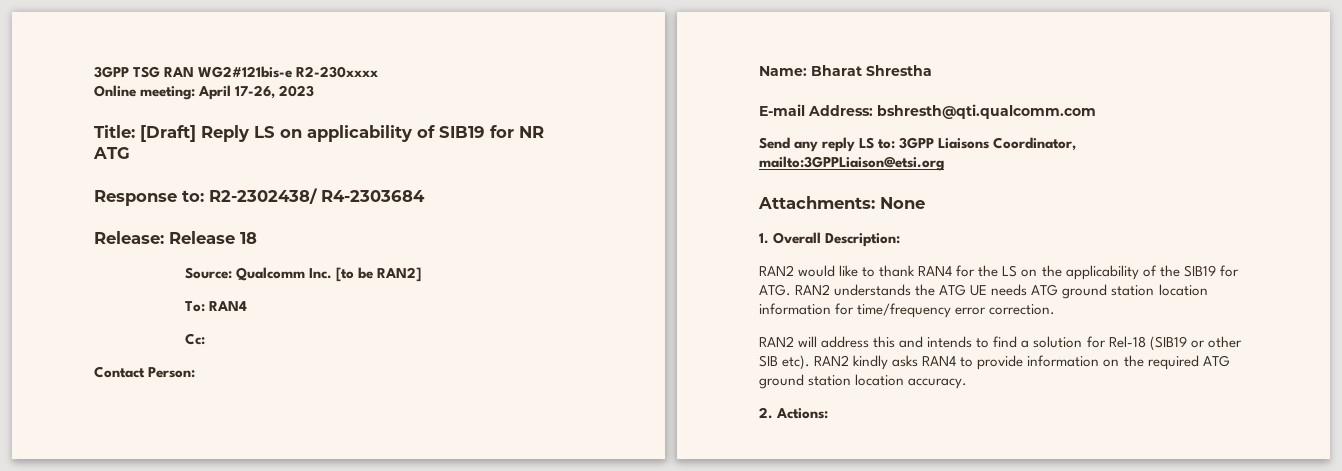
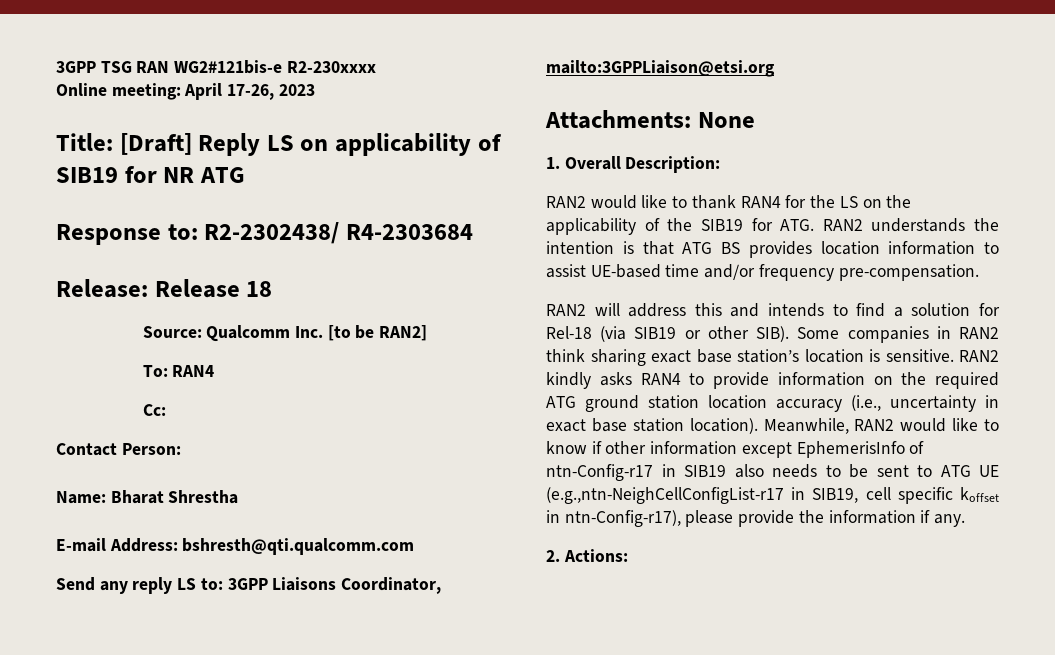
[939,284,1208,299] [759,303,1056,318] ATG UE needs ATG ground station location information for time/frequency error correction. -> [546,241,999,258] [546,264,979,281] intention is that ATG BS provides location information to assist UE-based time and/or frequency pre-compensation.
[1149,336,1242,351] [759,355,811,370] (SIB19 or other SIB etc). -> [600,326,999,343] [546,349,954,366] (via SIB19 or other SIB). Some companies in RAN2 think sharing exact base station’s location is sensitive.
[908,378,968,389] accuracy. -> [776,395,999,412] [546,418,999,434] [546,441,925,458] [546,464,999,481] [546,487,999,504] [546,510,966,527] accuracy (i.e., uncertainty in exact base station location). Meanwhile, RAN2 would like to know if other information except EphemerisInfo of ntn-Config-r17 in SIB19 also needs to be sent to ATG UE (e.g.,ntn-NeighCellConfigList-r17 in SIB19, cell specific koffset in ntn-Config-r17), please provide the information if any.

